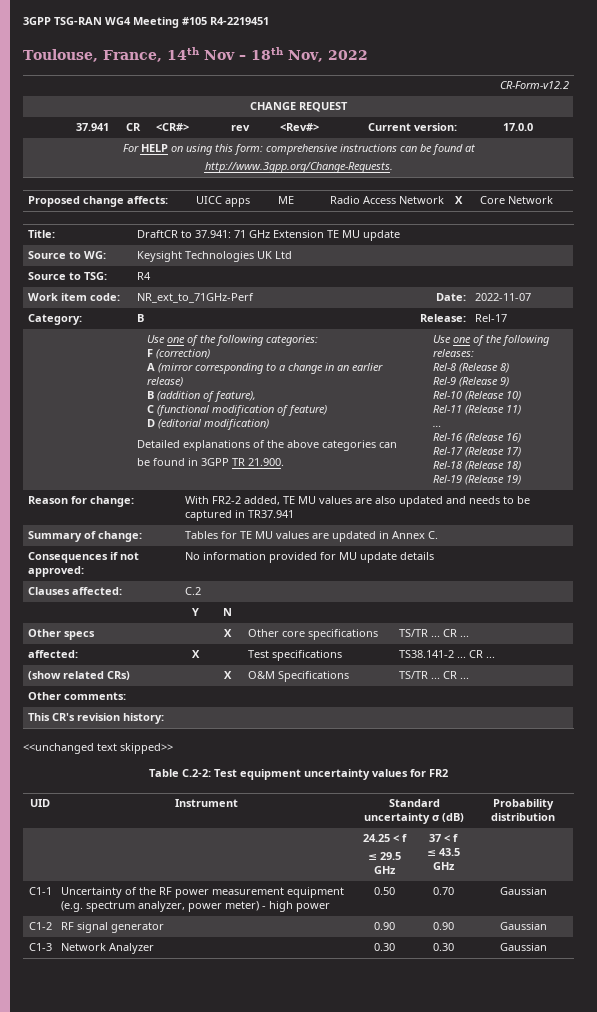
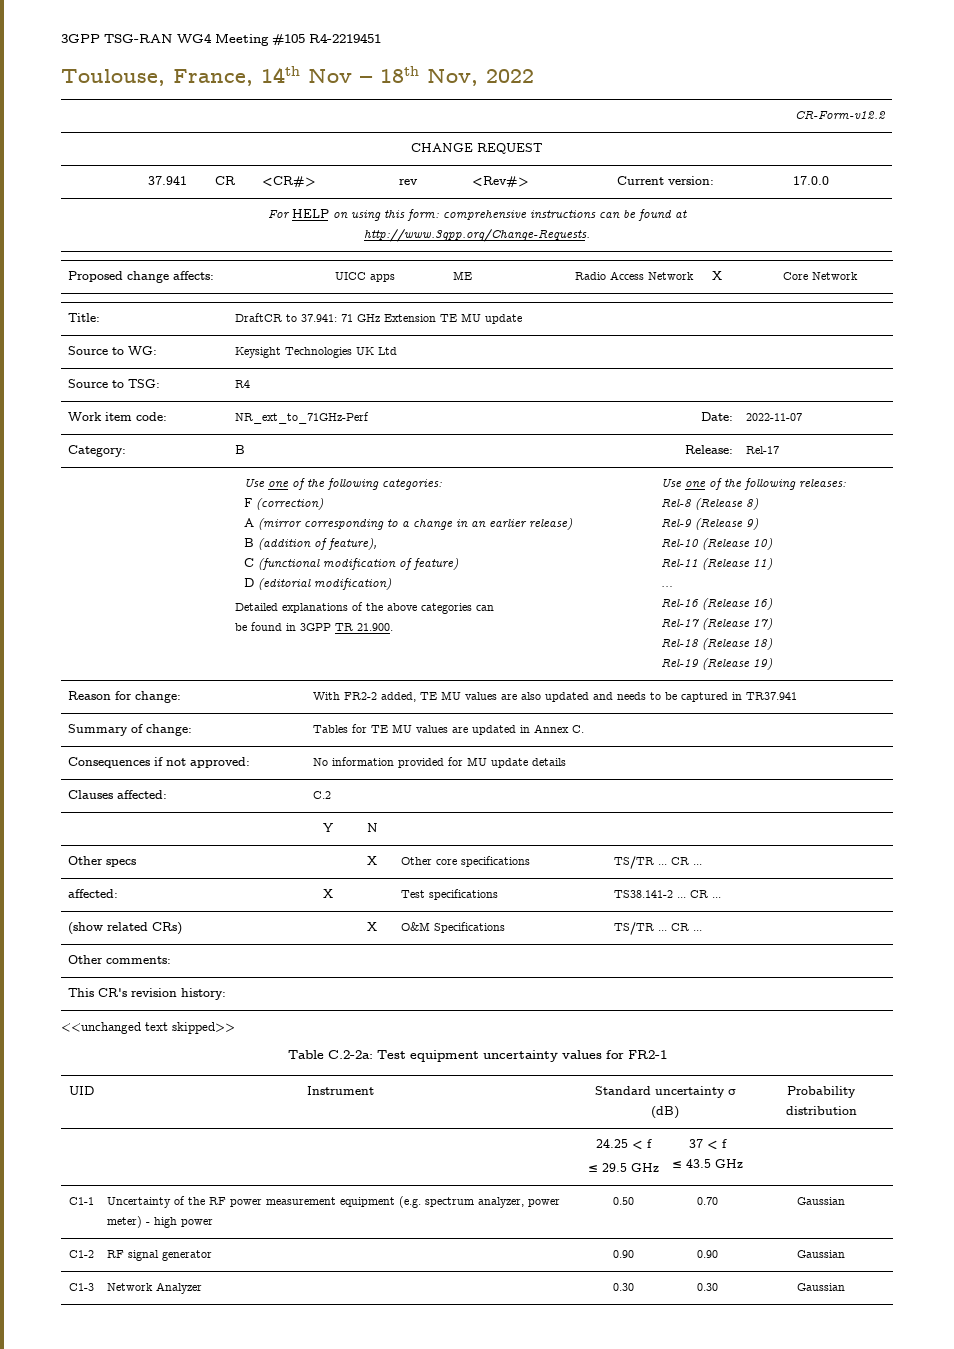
[182,769,211,777] C.2-2: -> [327,1050,373,1059] C.2-2a:
[429,769,448,777] FR2 -> [627,1050,667,1059] FR2-1

